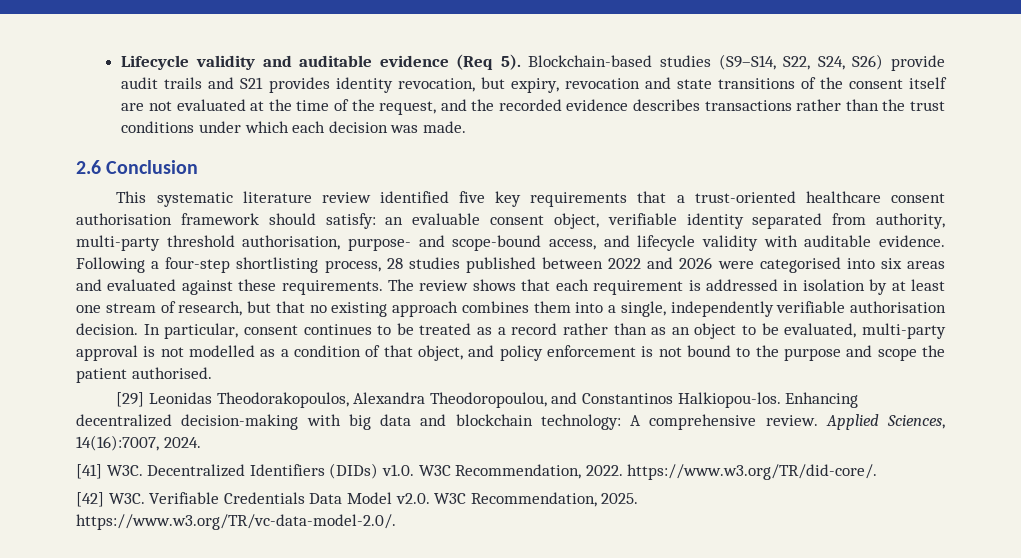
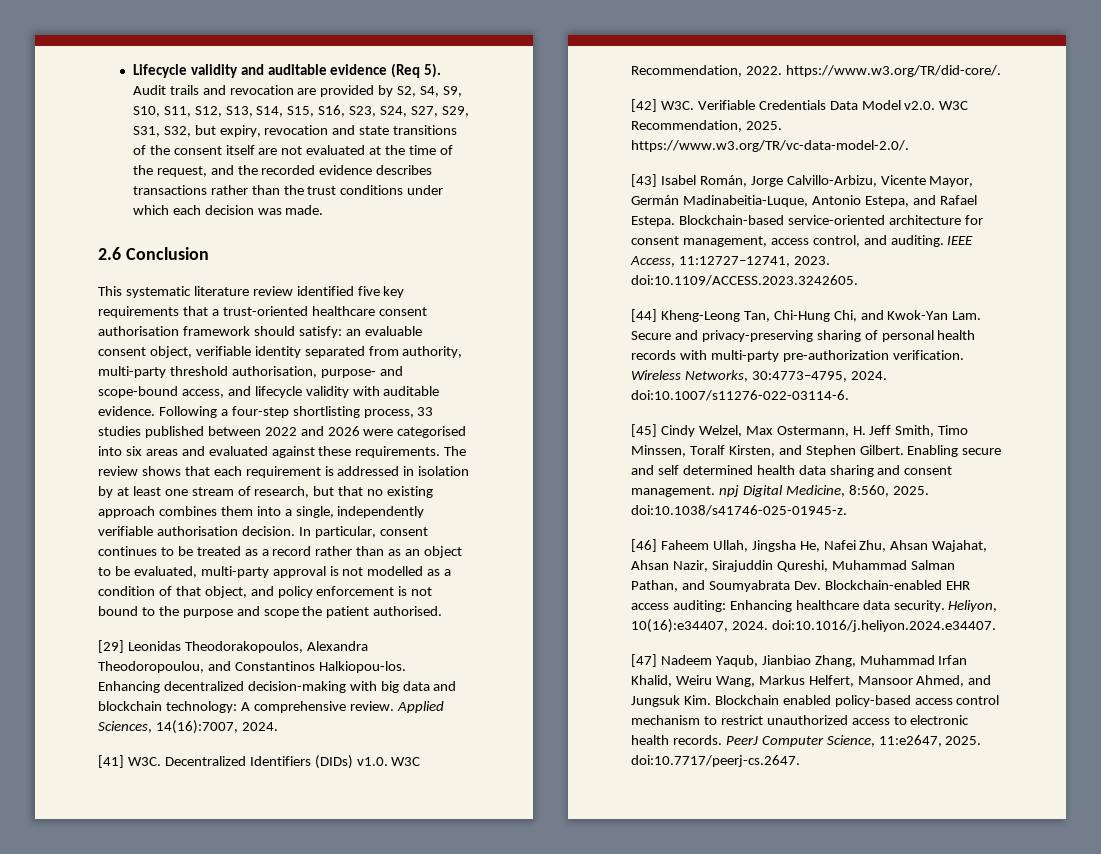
[528,54,945,71] [121,77,475,93] Blockchain-based studies (S9–S14, S22, S24, S26) provide audit trails and S21 provides identity revocation, -> [132,85,463,97] [132,105,469,117] [132,126,191,137] Audit trails and revocation are provided by S2, S4, S9, S10, S11, S12, S13, S14, S15, S16, S23, S24, S27, S29, S31, S32,
[386,258,403,269] 28 -> [417,407,434,416] 33
(396, 522) none -> [631,174,974,187] [631,195,977,207] [631,215,983,227] [631,235,974,247] [630,256,830,267] [631,275,858,286] [631,309,982,322] [631,330,976,342] [631,350,964,362] [631,370,887,382] [631,390,849,401] [631,424,969,437] [631,445,1002,457] [631,465,953,477] [631,485,929,497] [631,505,847,516] [631,539,988,552] [631,560,955,572] [631,580,970,592] [631,600,998,612] [631,619,996,633] [631,654,968,667] [631,675,992,687] [631,695,1000,707] [631,715,970,725] [631,735,982,747] [631,755,800,767] // [43] Isabel Román, Jorge Calvillo-Arbizu, Vicente Mayor, Germán Madinabeitia-Luque, Antonio Estepa, and Rafael Estepa. Blockchain-based service-oriented architecture for consent management, access control, and auditing. IEEE Access, 11:12727–12741, 2023. doi:10.1109/ACCESS.2023.3242605. // [44] Kheng-Leong Tan, Chi-Hung Chi, and Kwok-Yan Lam. Secure and privacy-preserving sharing of personal health records with multi-party pre-authorization verification. Wireless Networks, 30:4773–4795, 2024. doi:10.1007/s11276-022-03114-6. // [45] Cindy Welzel, Max Ostermann, H. Jeff Smith, Timo Minssen, Toralf Kirsten, and Stephen Gilbert. Enabling secure and self determined health data sharing and consent management. npj Digital Medicine, 8:560, 2025. doi:10.1038/s41746-025-01945-z. // [46] Faheem Ullah, Jingsha He, Nafei Zhu, Ahsan Wajahat, Ahsan Nazir, Sirajuddin Qureshi, Muhammad Salman Pathan, and Soumyabrata Dev. Blockchain-enabled EHR access auditing: Enhancing healthcare data security. Heliyon, 10(16):e34407, 2024. doi:10.1016/j.heliyon.2024.e34407. // [47] Nadeem Yaqub, Jianbiao Zhang, Muhammad Irfan Khalid, Weiru Wang, Markus Helfert, Mansoor Ahmed, and Jungsuk Kim. Blockchain enabled policy-based access control mechanism to restrict unauthorized access to electronic health records. PeerJ Computer Science, 11:e2647, 2025. doi:10.7717/peerj-cs.2647.

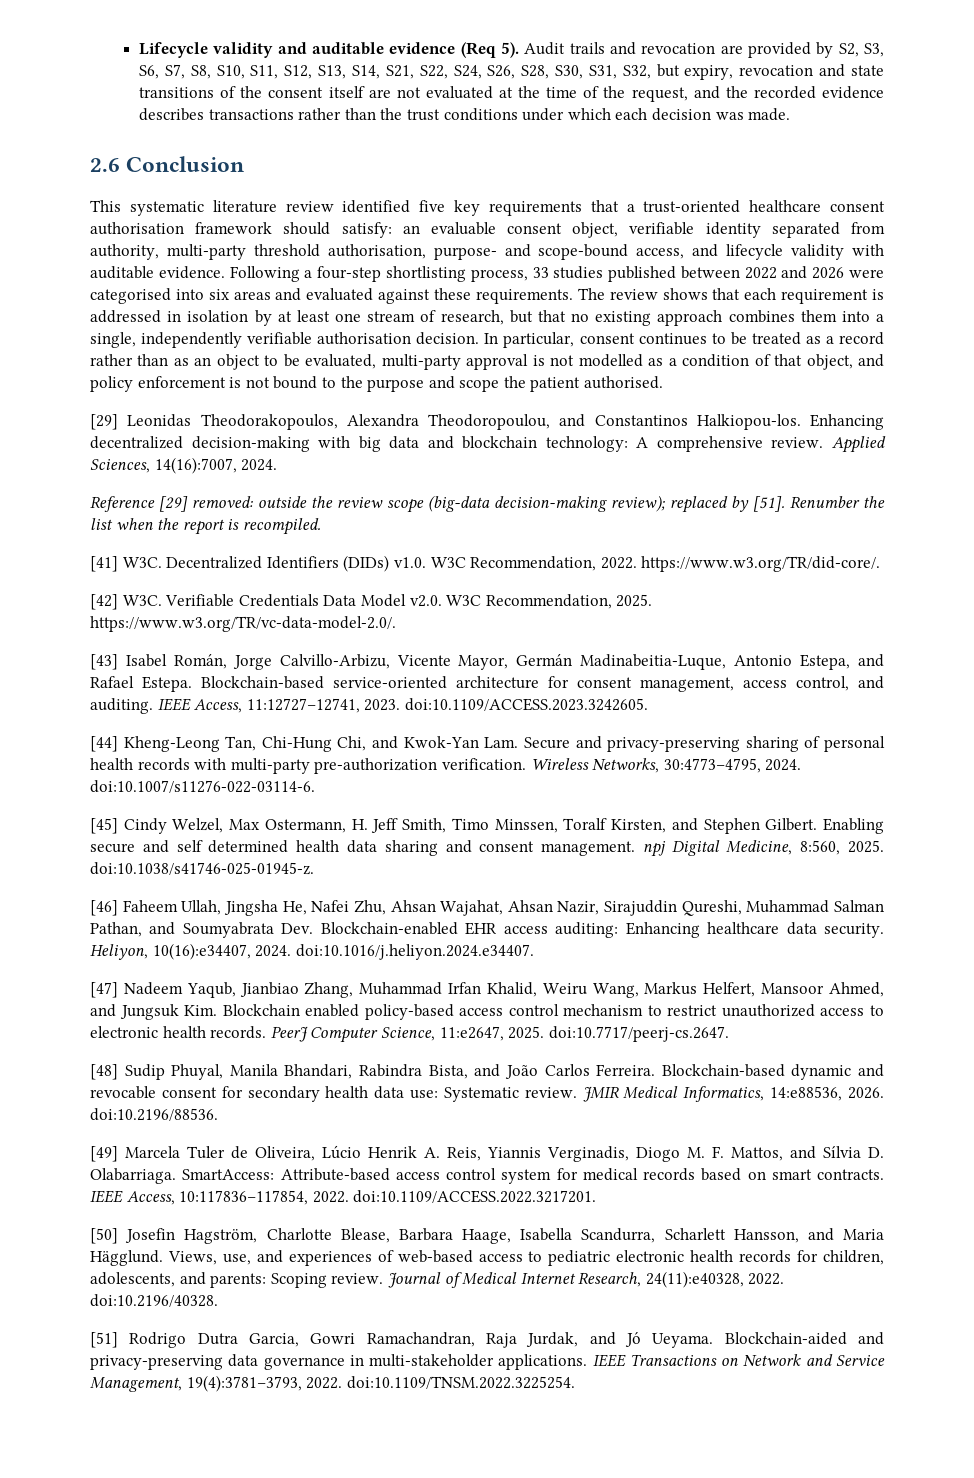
[420,86,463,97] S4, S9, -> [863,43,884,57] [139,64,211,79] S3, S6, S7, S8,
[287,105,469,117] S15, S16, S23, S24, S27, S29, -> [385,65,584,79] S21, S22, S24, S26, S28, S30,
(278, 726) none -> [90,495,885,513] [90,518,321,535] // Reference [29] removed: outside the review scope (big-data decision-making review); replaced by [51]. Renumber the list when the report is recompiled.
(800, 761) none -> [90,1064,884,1080] [90,1086,884,1102] [90,1108,218,1121] [90,1145,884,1162] [90,1168,884,1184] [90,1190,597,1205] [90,1228,884,1244] [90,1250,885,1266] [90,1271,785,1288] [90,1294,218,1307] [90,1332,884,1348] [90,1354,885,1370] [90,1375,575,1392] // [48] Sudip Phuyal, Manila Bhandari, Rabindra Bista, and João Carlos Ferreira. Blockchain-based dynamic and revocable consent for secondary health data use: Systematic review. JMIR Medical Informatics, 14:e88536, 2026. doi:10.2196/88536. // [49] Marcela Tuler de Oliveira, Lúcio Henrik A. Reis, Yiannis Verginadis, Diogo M. F. Mattos, and Sílvia D. Olabarriaga. SmartAccess: Attribute-based access control system for medical records based on smart contracts. IEEE Access, 10:117836–117854, 2022. doi:10.1109/ACCESS.2022.3217201. // [50] Josefin Hagström, Charlotte Blease, Barbara Haage, Isabella Scandurra, Scharlett Hansson, and Maria Hägglund. Views, use, and experiences of web-based access to pediatric electronic health records for children, adolescents, and parents: Scoping review. Journal of Medical Internet Research, 24(11):e40328, 2022. doi:10.2196/40328. // [51] Rodrigo Dutra Garcia, Gowri Ramachandran, Raja Jurdak, and Jó Ueyama. Blockchain-aided and privacy-preserving data governance in multi-stakeholder applications. IEEE Transactions on Network and Service Management, 19(4):3781–3793, 2022. doi:10.1109/TNSM.2022.3225254.

